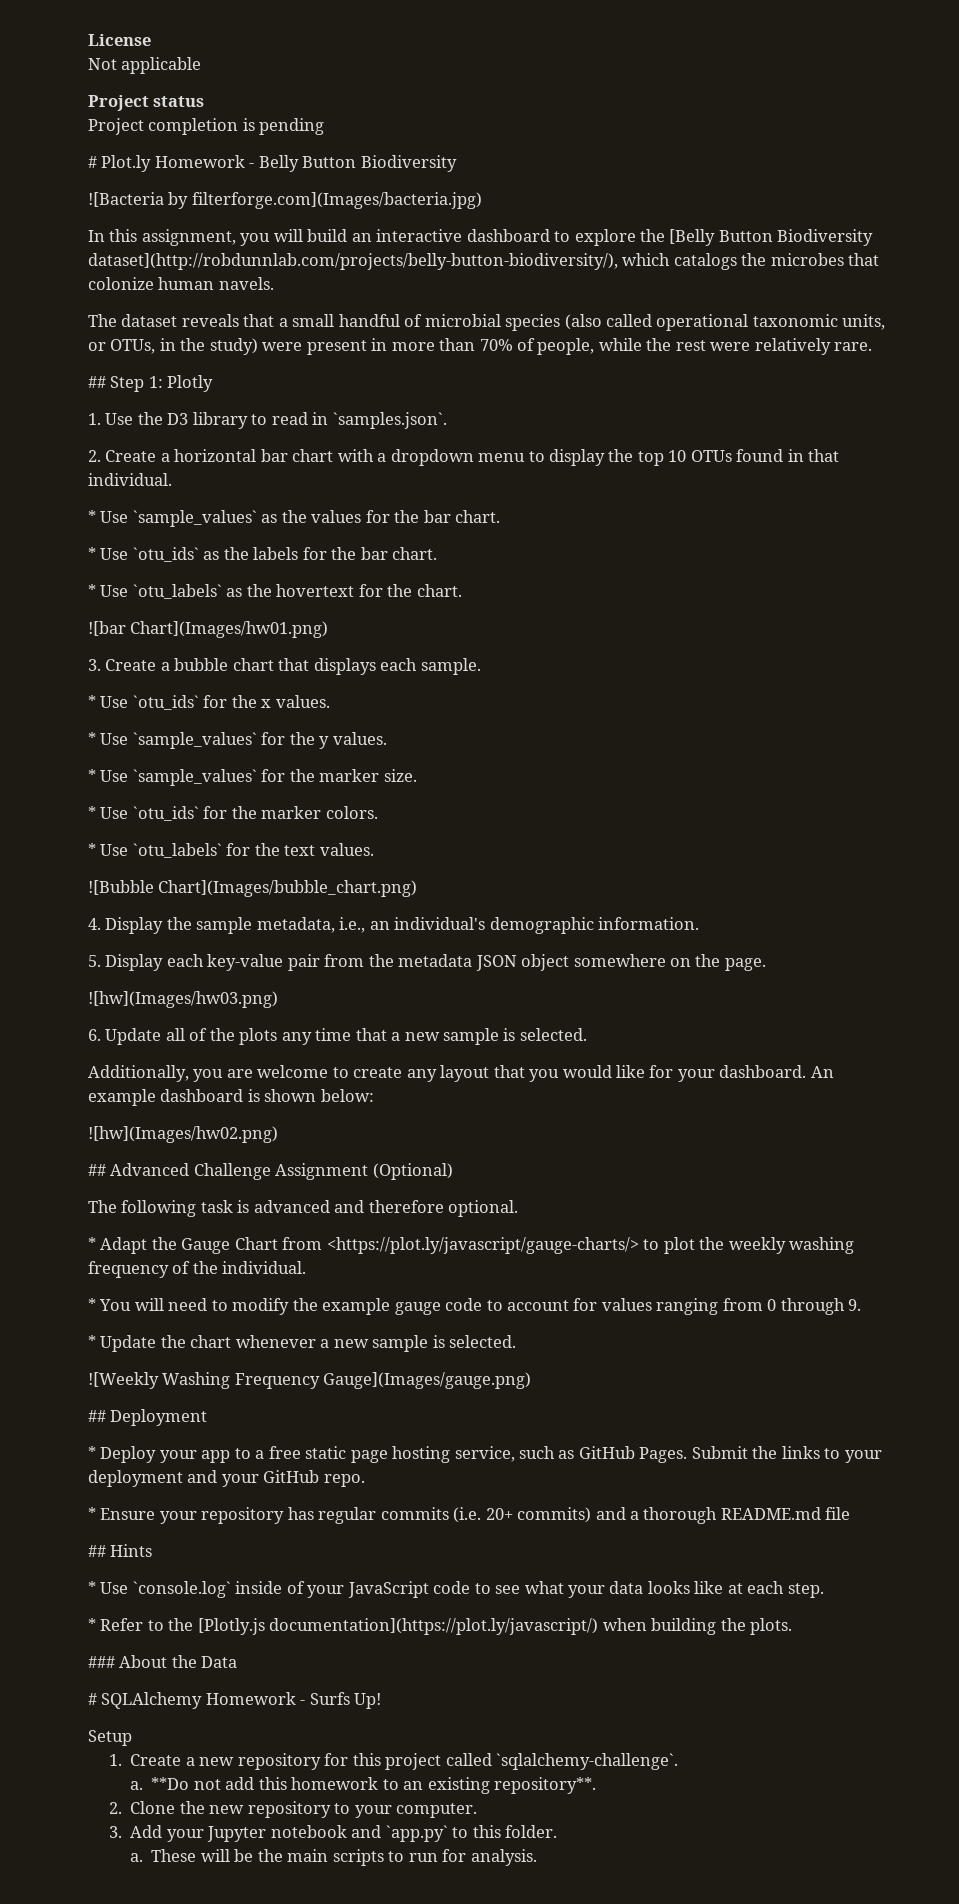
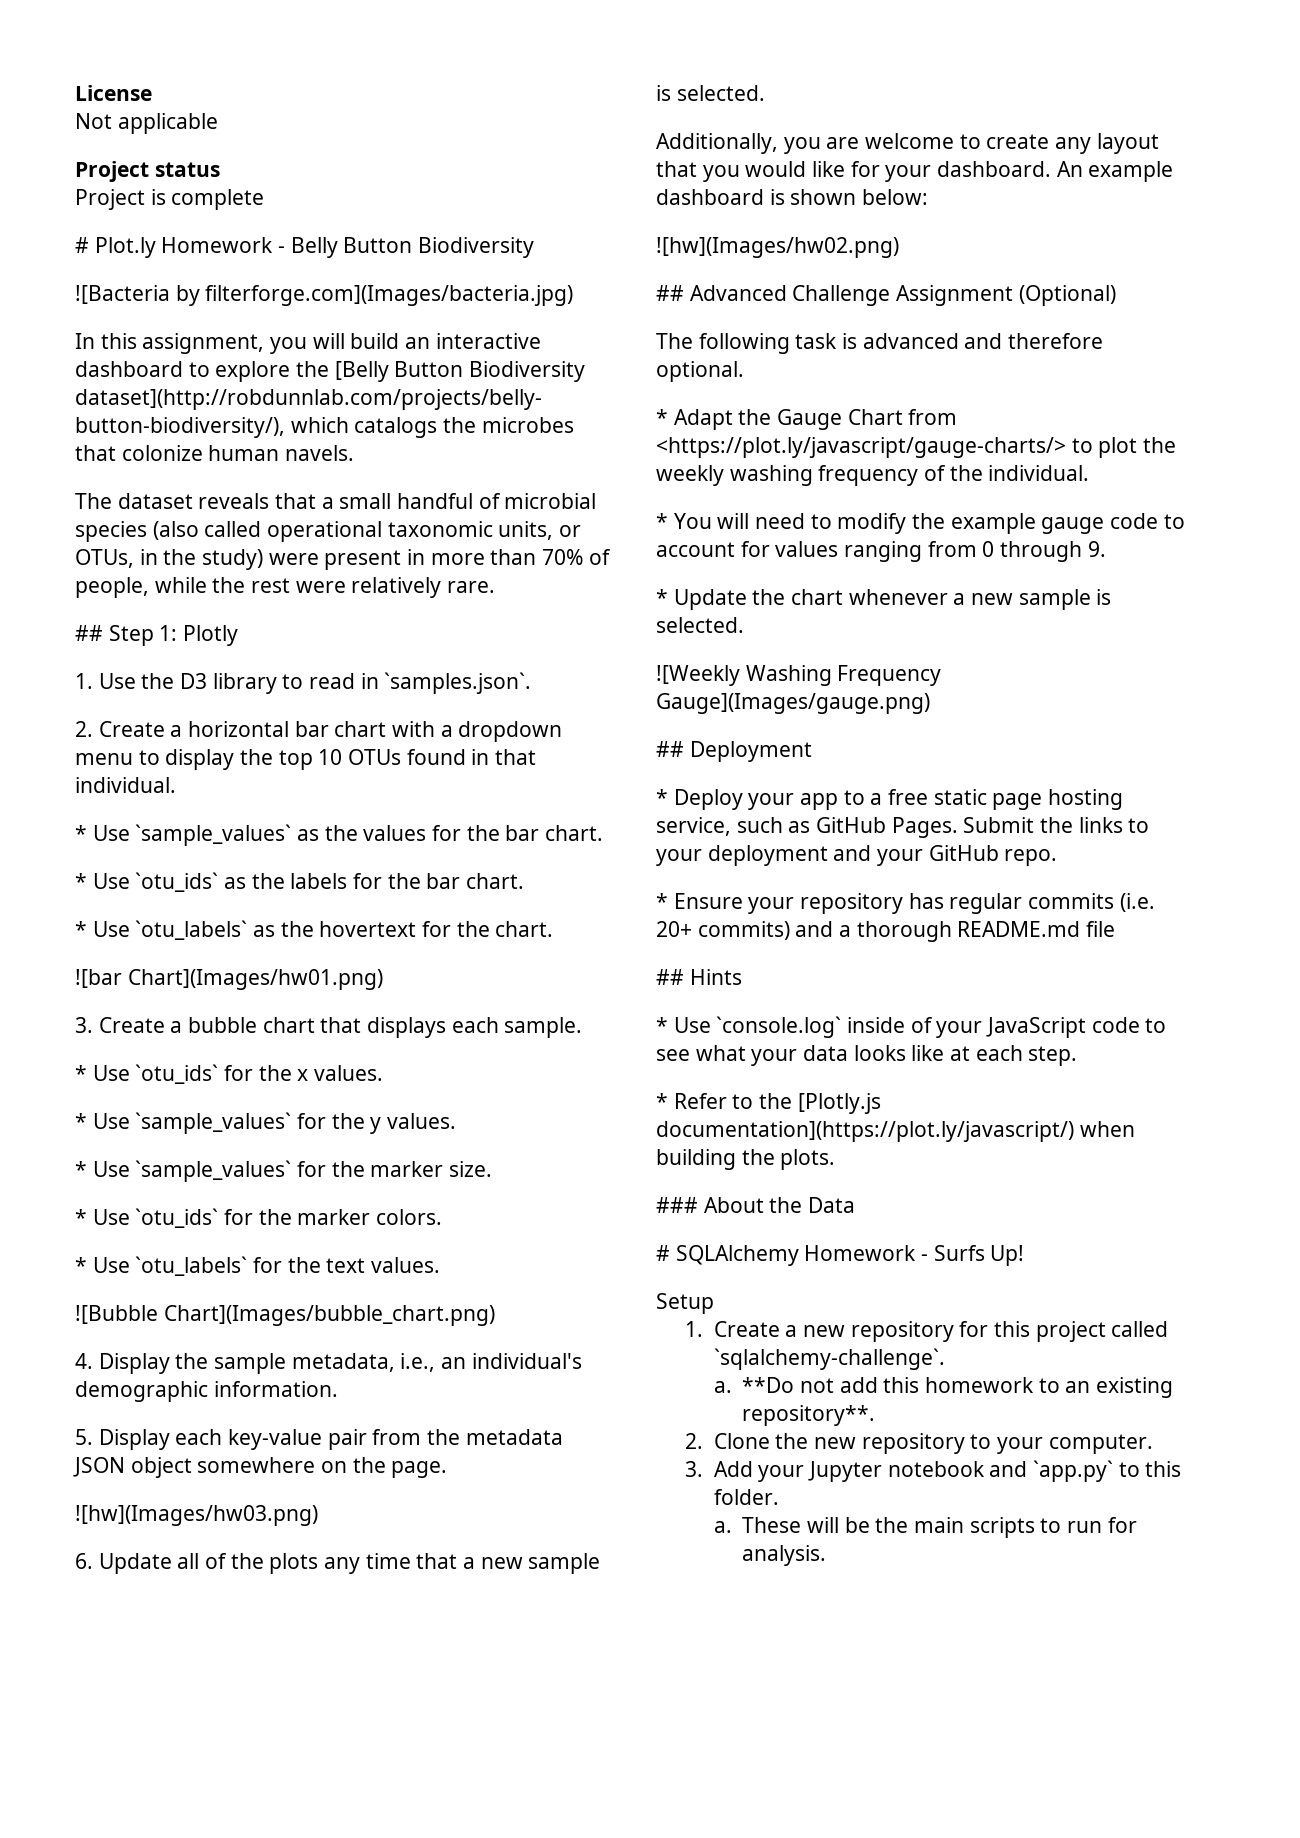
[148,118,325,135] completion is pending -> [150,189,265,210] is complete

